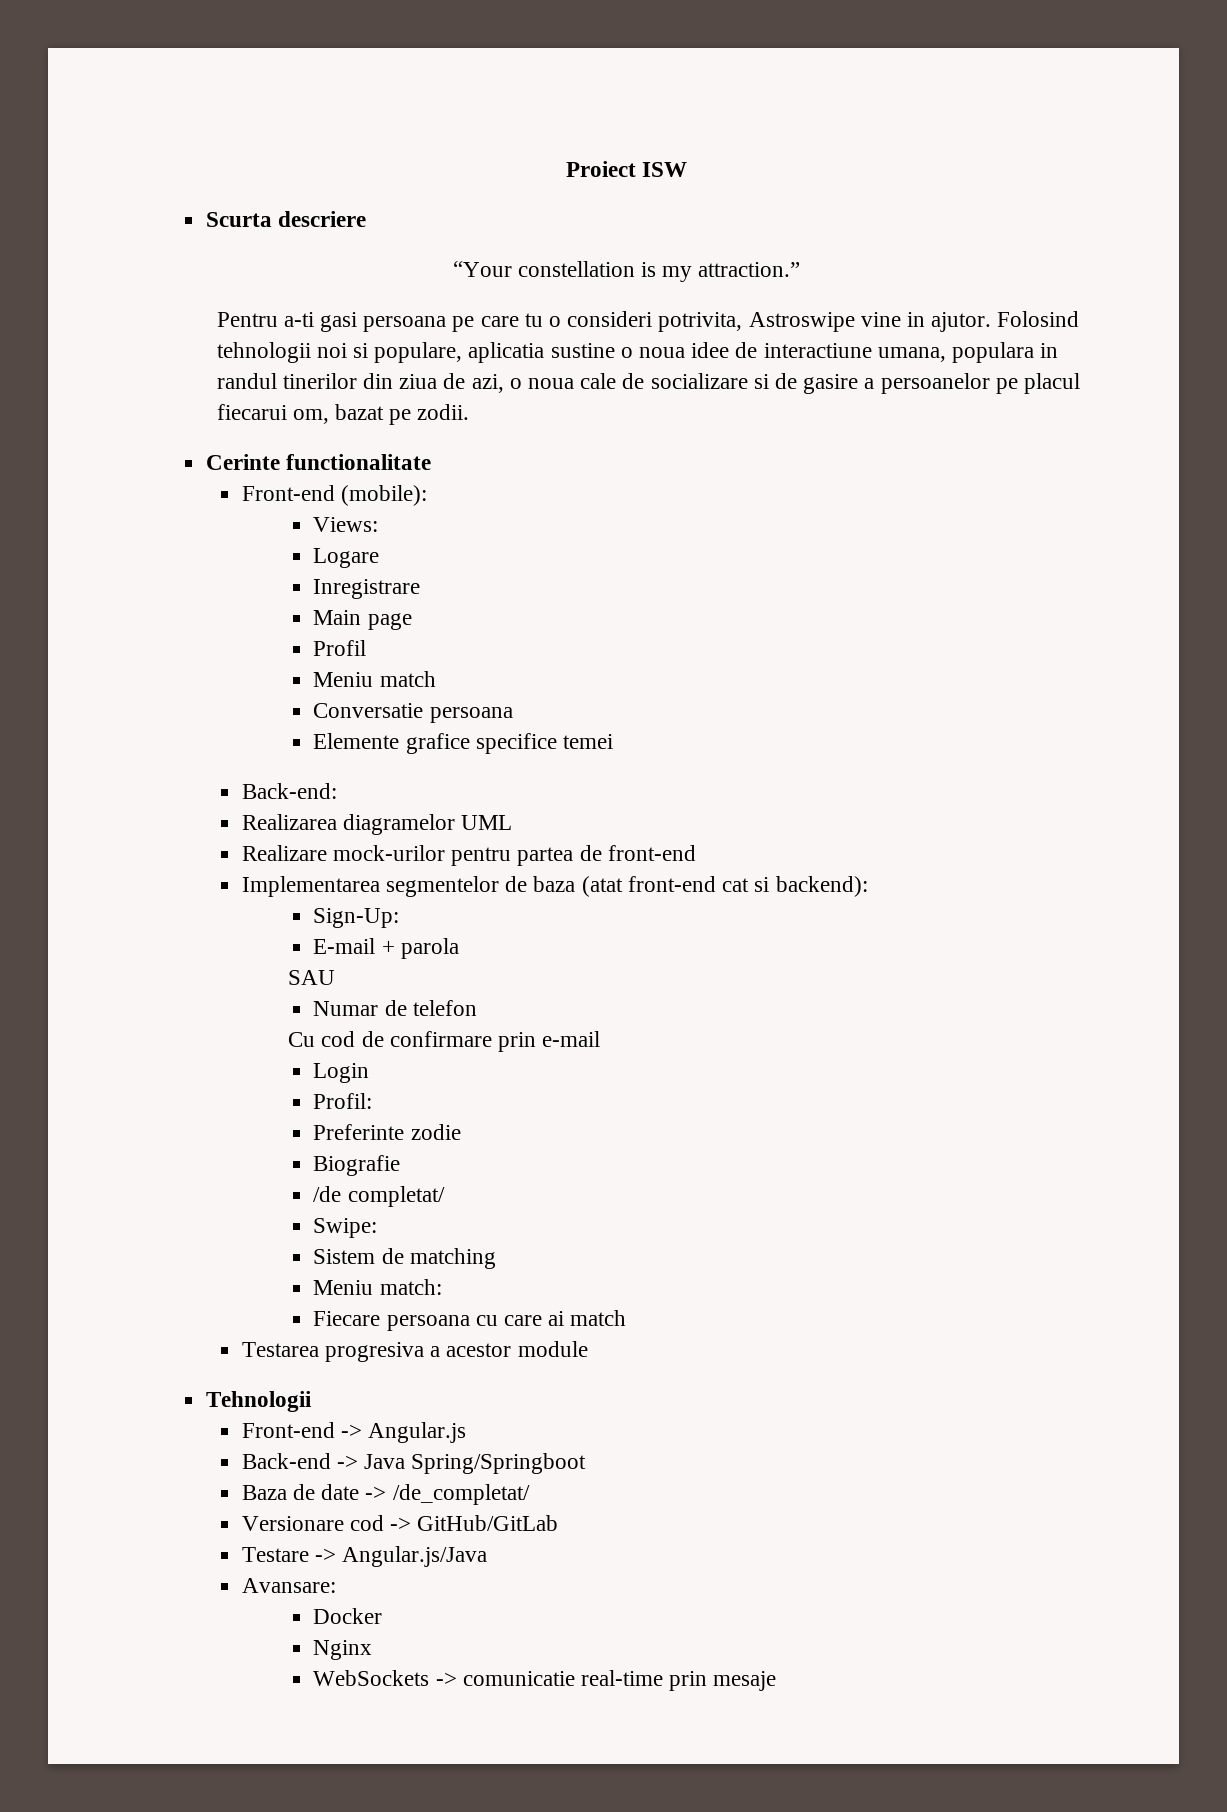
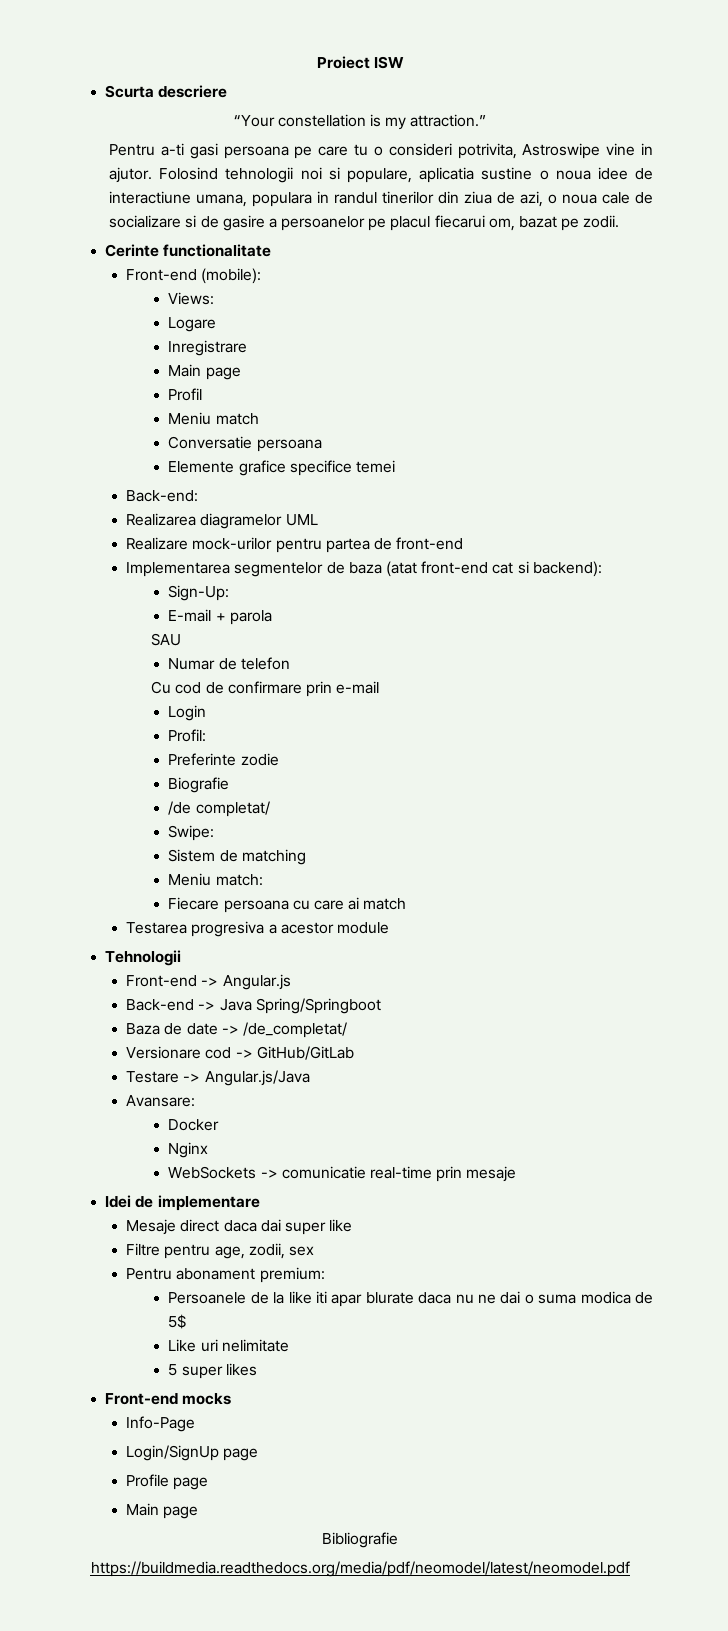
(777, 1681) none -> [105,1195,260,1211] [126,1219,353,1235] [126,1243,314,1259] [126,1267,325,1283] [168,1291,653,1307] [168,1314,187,1329] [168,1339,289,1352] [168,1363,257,1379] [105,1393,232,1405] [126,1416,196,1432] [126,1445,259,1461] [126,1474,209,1490] [126,1503,199,1519] [322,1532,398,1548] [90,1561,630,1577] // Idei de implementare // Mesaje direct daca dai super like // Filtre pentru age, zodii, sex // Pentru abonament premium: // Persoanele de la like iti apar blurate daca nu ne dai o suma modica de 5$ // Like uri nelimitate // 5 super likes // Front-end mocks // Info-Page // Login/SignUp page // Profile page // Main page // Bibliografie // https://buildmedia.readthedocs.org/media/pdf/neomodel/latest/neomodel.pdf

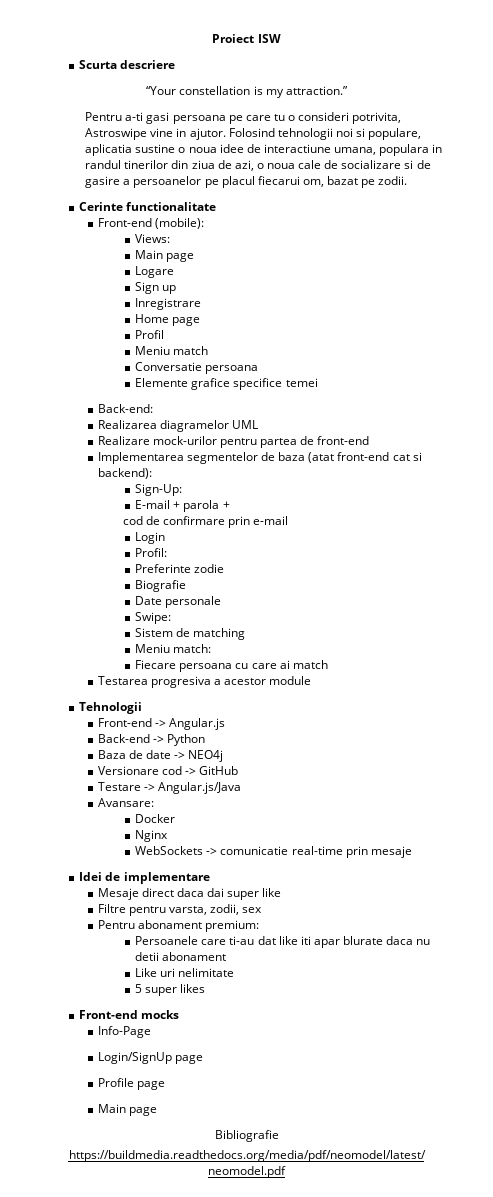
(215, 298) none -> [135,250,195,262] // Main page
(217, 324) none -> [135,282,177,294] // Sign up
[168,364,202,377] Main -> [135,314,170,323] Home
[151,633,182,646] [168,657,290,670] [151,681,172,694] // SAU // Numar de telefon // Cu -> [222,501,230,509] + //
[168,801,270,817] /de completat/ -> [135,596,222,608] Date personale
[219,998,381,1014] Java Spring/Springboot -> [167,734,206,746] Python
[242,1022,347,1038] /de_completat/ -> [188,750,224,762] NEO4j
[256,1046,354,1060] GitHub/GitLab -> [199,766,239,775] GitHub
[214,1246,245,1259] age, -> [169,906,208,915] varsta,
[250,1292,285,1304] de la -> [201,936,276,945] care ti-au dat
[477,1291,653,1304] [168,1314,187,1329] ne dai o suma modica de 5$ -> [135,952,227,961] detii abonament

